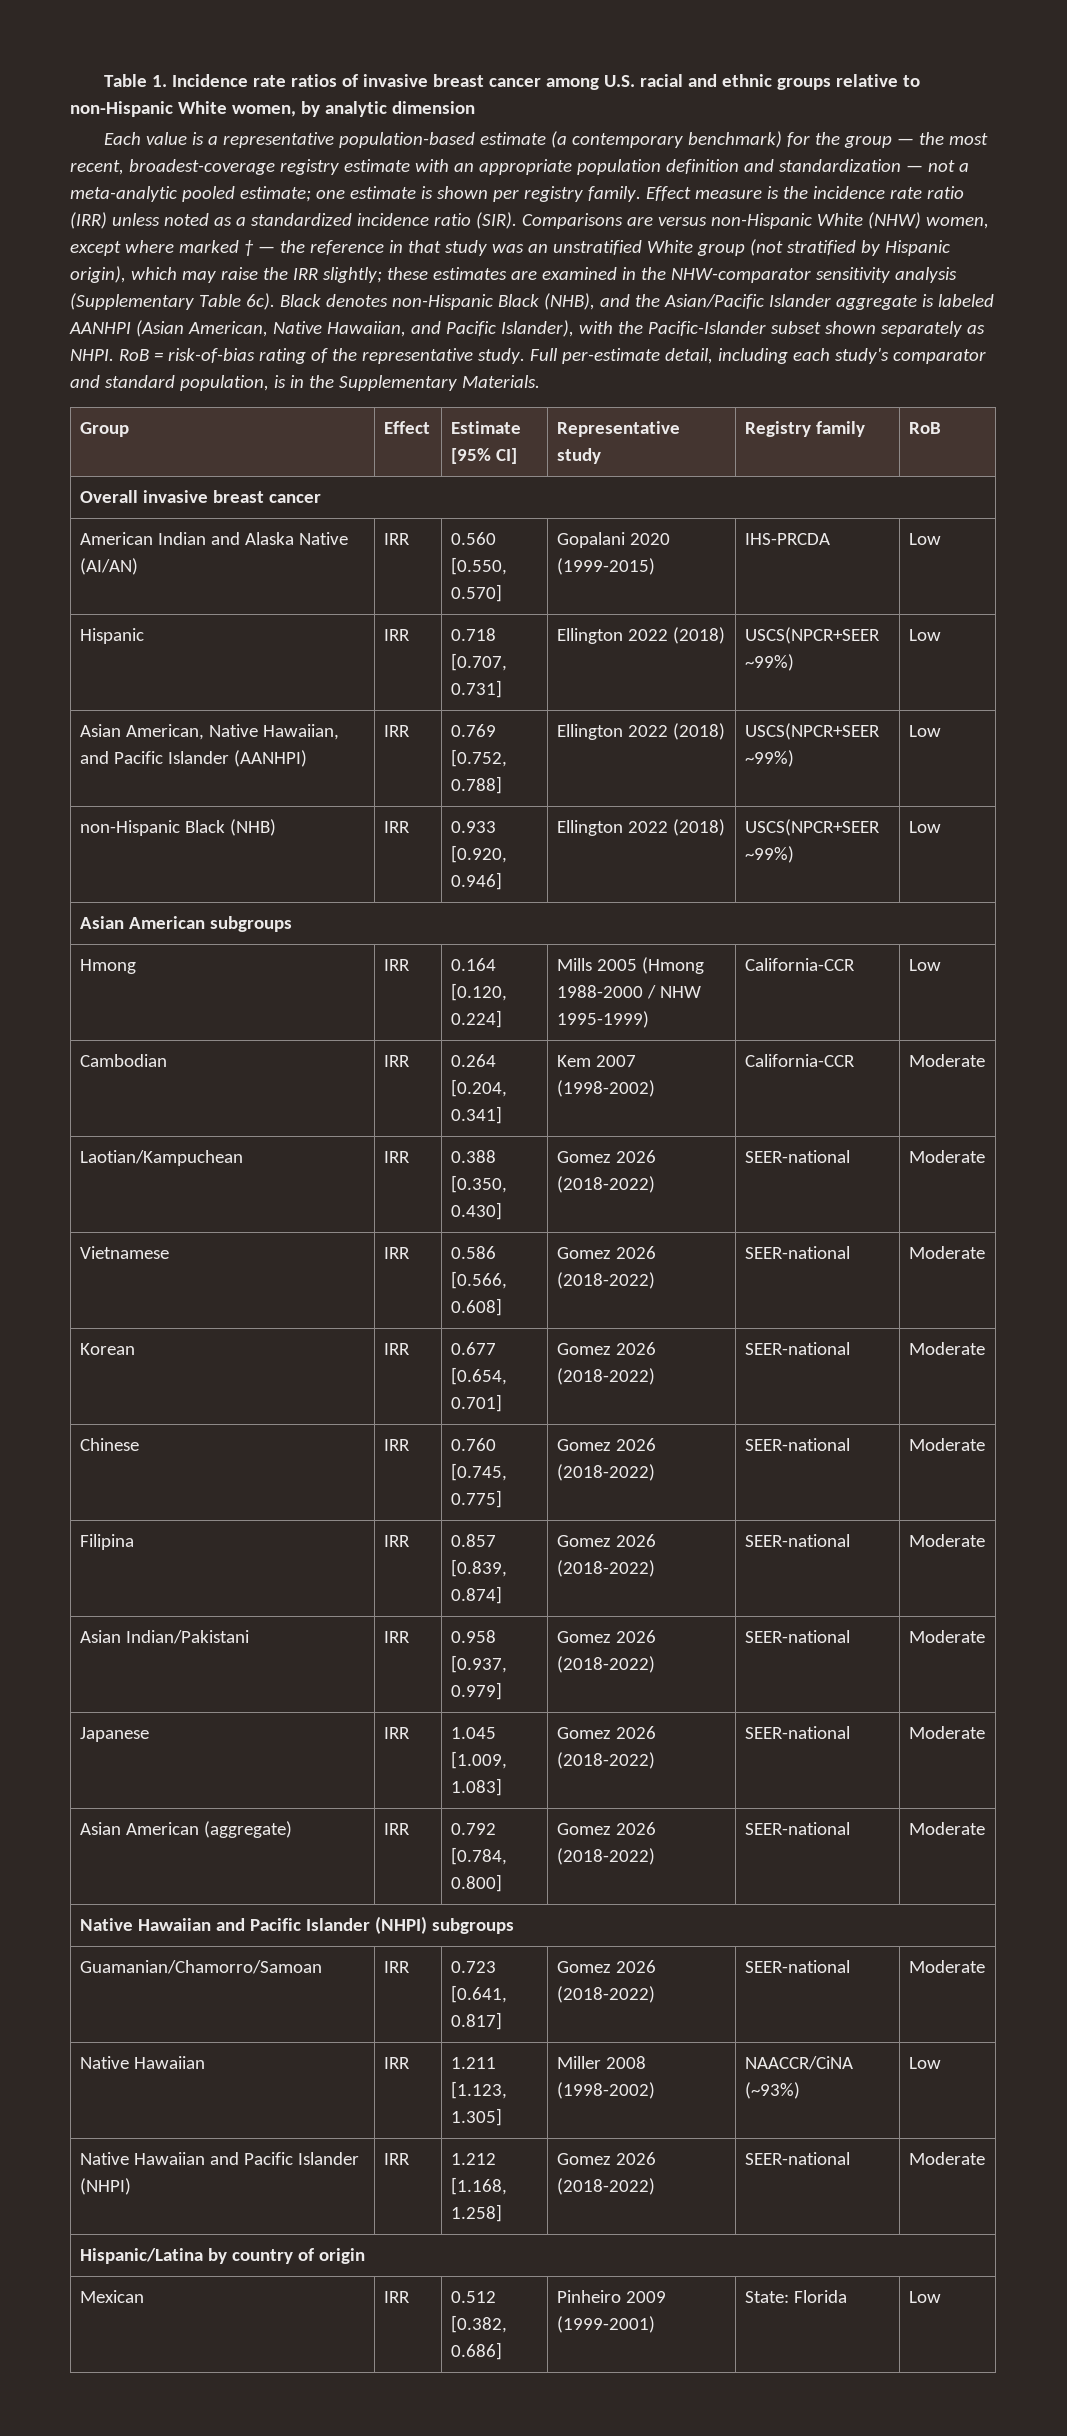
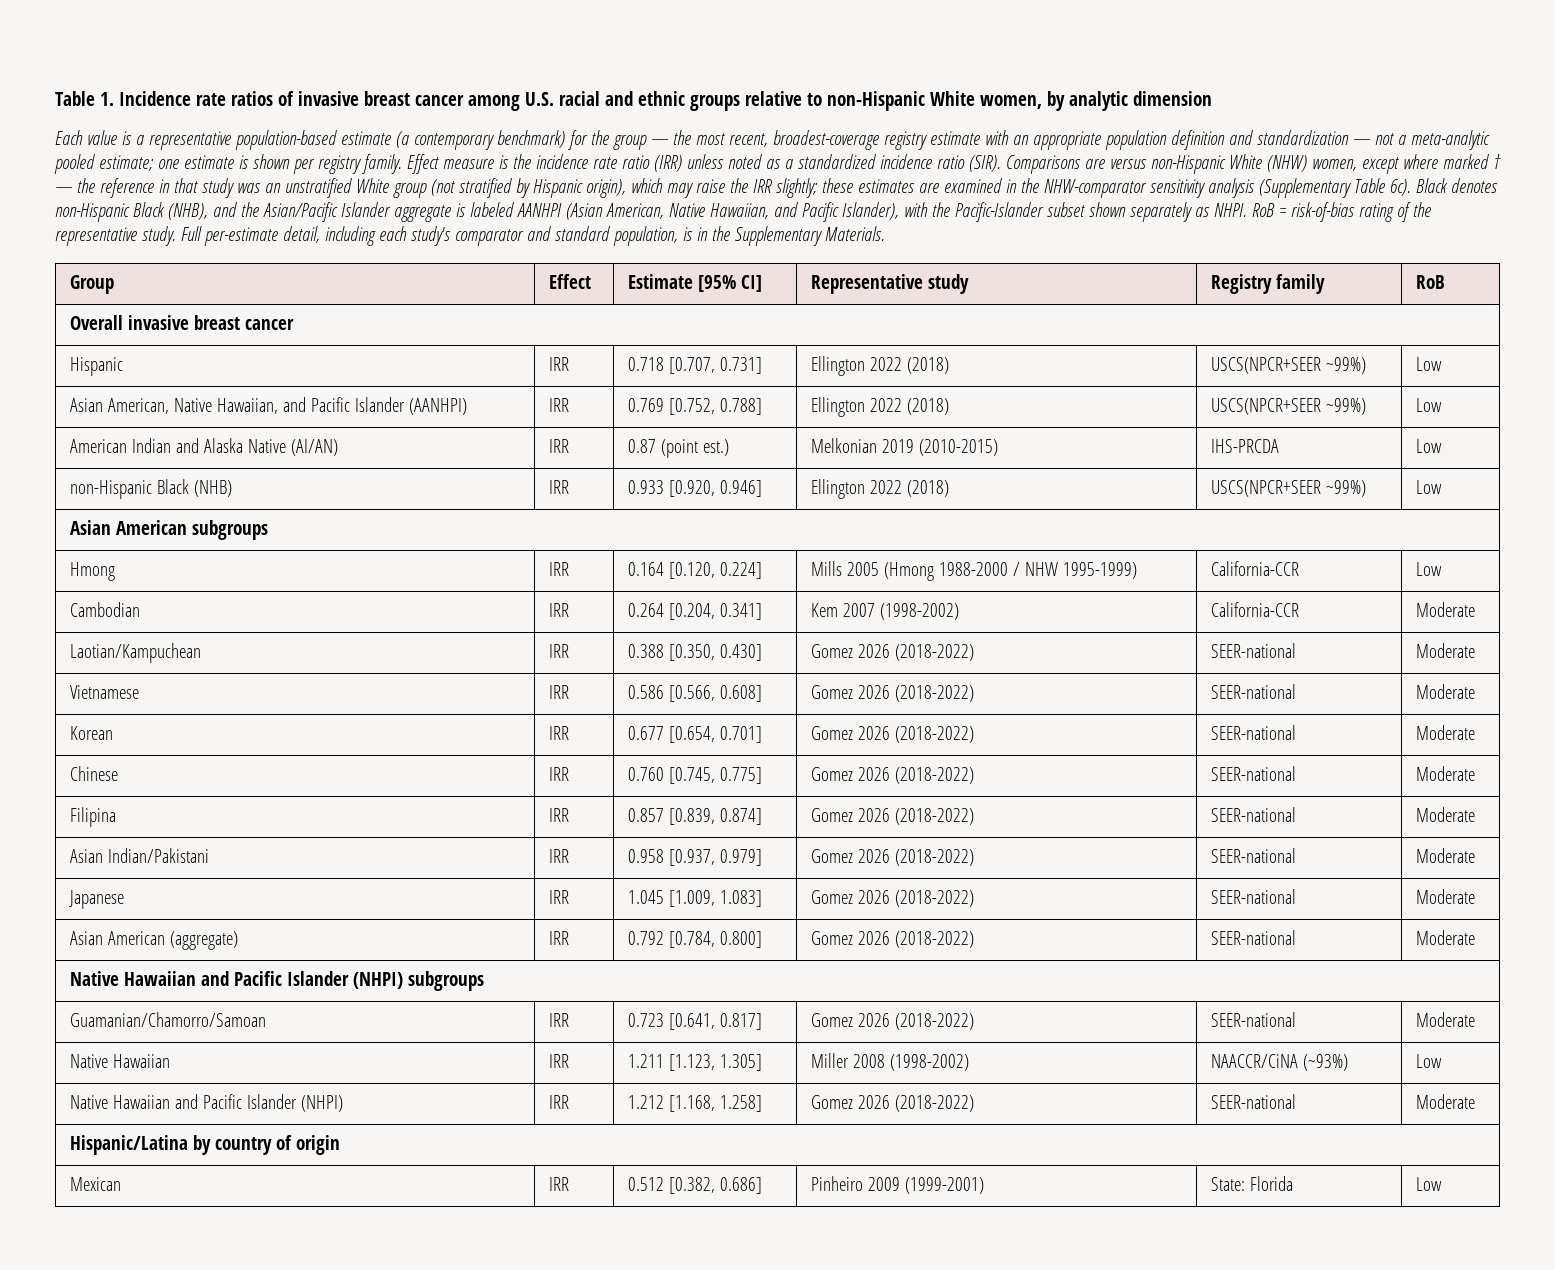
[79,532,348,545] [79,558,138,575] [383,533,410,545] [450,532,496,545] [450,557,507,575] [450,584,502,602] [556,532,670,548] [556,558,655,575] [744,533,830,545] [908,533,941,545] // American Indian and Alaska Native (AI/AN) | IRR | 0.560 [0.550, 0.570] | Gopalani 2020 (1999-2015) | IHS-PRCDA | Low -> (294, 324) none
(941, 731) none -> [69,438,338,456] [548,439,569,453] [627,439,729,458] [810,438,998,456] [1210,439,1279,453] [1415,439,1442,453] // American Indian and Alaska Native (AI/AN) | IRR | 0.87 (point est.) | Melkonian 2019 (2010-2015) | IHS-PRCDA | Low

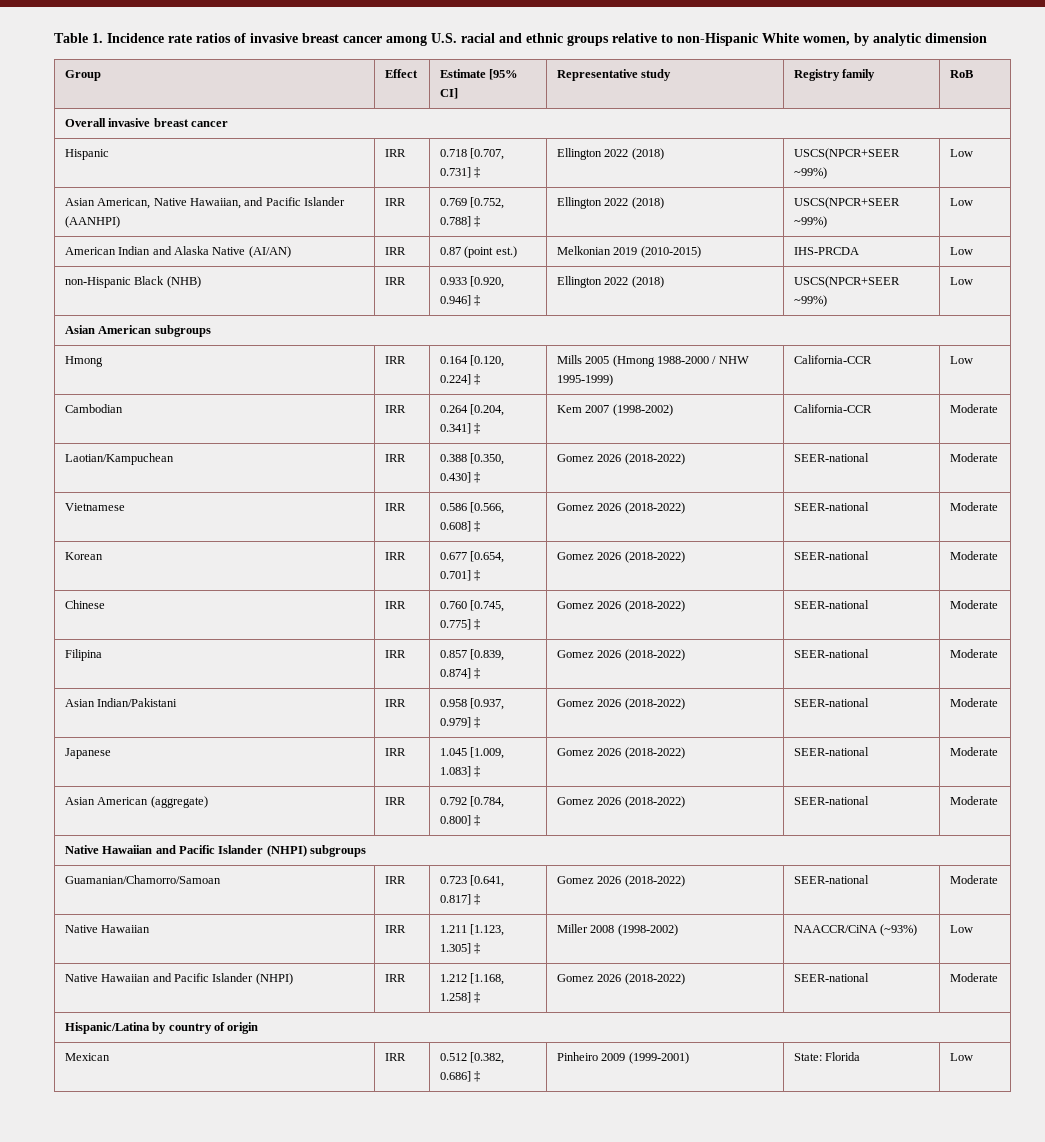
[55,130,1490,150] [54,154,1501,174] [55,178,1498,198] [55,202,1431,222] [55,226,885,246] // Each value is a representative population-based estimate (a contemporary benchmark) for the group — the most recent, broadest-coverage registry estimate with an appropriate population definition and standardization — not a meta-analytic pooled estimate; one estimate is shown per registry family. Effect measure is the incidence rate ratio (IRR) unless noted as a standardized incidence ratio (SIR). Comparisons are versus non-Hispanic White (NHW) women, except where marked † — the reference in that study was an unstratified White group (not stratified by Hispanic origin), which may raise the IRR slightly; these estimates are examined in the NHW-comparator sensitivity analysis (Supplementary Table 6c). Black denotes non-Hispanic Black (NHB), and the Asian/Pacific Islander aggregate is labeled AANHPI (Asian American, Native Hawaiian, and Pacific Islander), with the Pacific-Islander subset shown separately as NHPI. RoB = risk-of-bias rating of the representative study. Full per-estimate detail, including each study's comparator and standard population, is in the Supplementary Materials. -> (987, 38) none
(762, 365) none -> [474,167,481,178] ‡
(762, 406) none -> [474,216,481,227] ‡
(762, 488) none -> [474,295,481,306] ‡
(762, 570) none -> [474,374,481,385] ‡
(762, 611) none -> [474,423,481,434] ‡
(762, 652) none -> [474,472,481,483] ‡
(762, 693) none -> [474,521,481,532] ‡
(762, 734) none -> [474,570,481,581] ‡
(762, 775) none -> [474,619,481,630] ‡
(762, 816) none -> [474,668,481,679] ‡
(762, 857) none -> [474,717,481,728] ‡
(762, 898) none -> [474,766,481,777] ‡
(762, 939) none -> [474,815,481,826] ‡
(762, 1021) none -> [474,894,481,905] ‡
(762, 1062) none -> [474,943,481,954] ‡
(762, 1103) none -> [474,992,481,1003] ‡
(762, 1185) none -> [474,1071,481,1082] ‡

